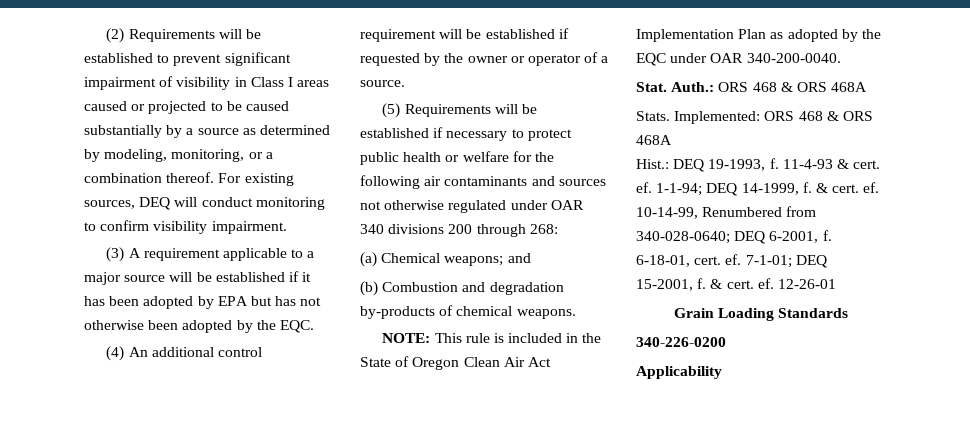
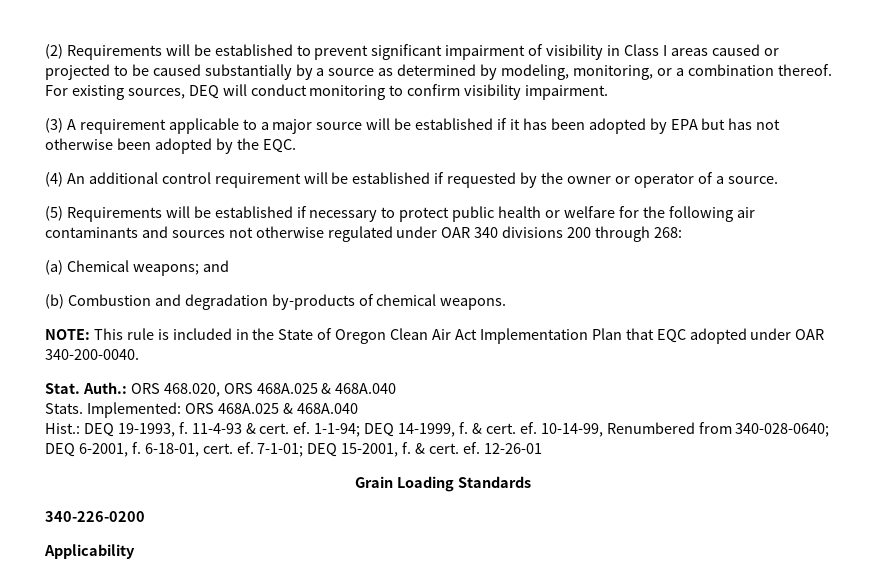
[770,29,881,42] [636,53,666,66] as adopted by the EQC -> [625,328,747,344] that EQC adopted
[752,82,868,92] 468 & ORS 468A -> [163,383,397,397] 468.020, ORS 468A.025 & 468A.040
[798,111,873,121] [636,135,672,145] 468 & ORS 468A -> [217,403,358,414] 468A.025 & 468A.040

